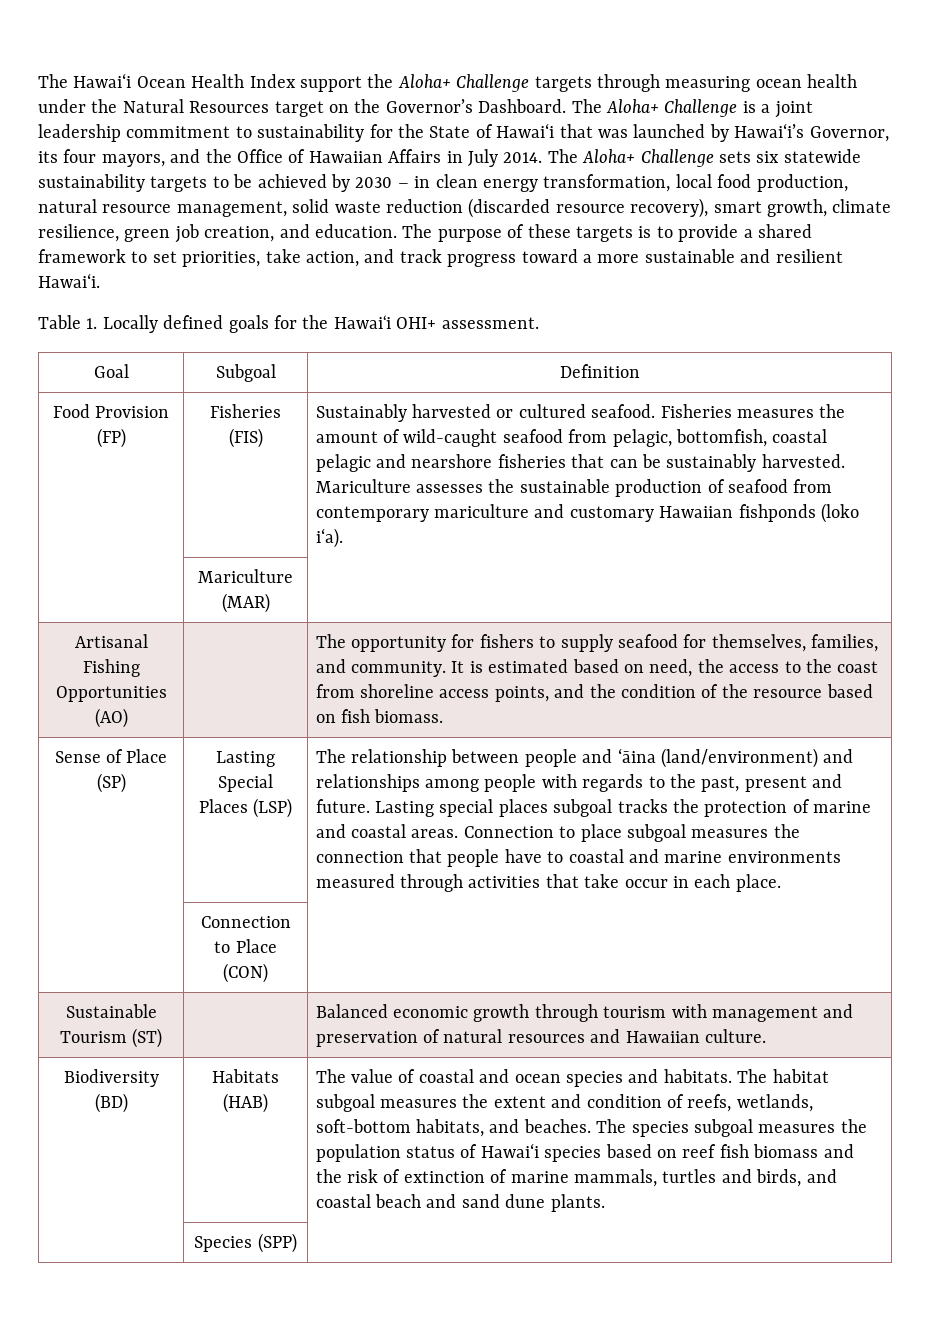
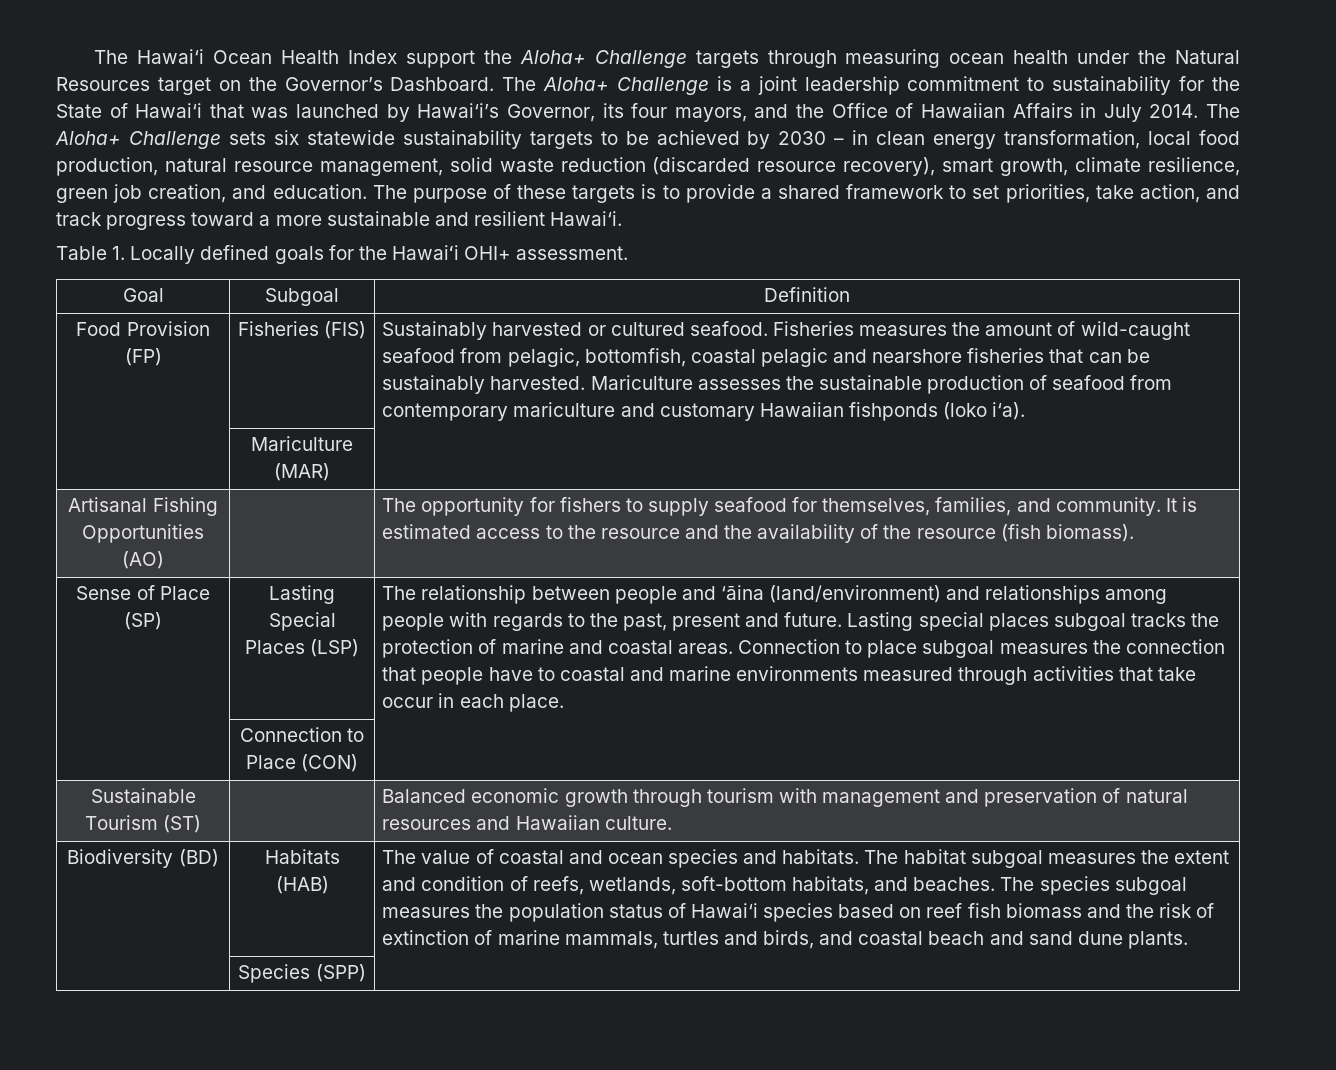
[572,659,879,677] [315,684,697,702] based on need, the access to the coast from shoreline access points, and the condition -> [476,524,856,543] access to the resource and the availability
[826,684,873,698] [315,709,444,723] based on fish biomass. -> [1000,524,1134,542] (fish biomass).

